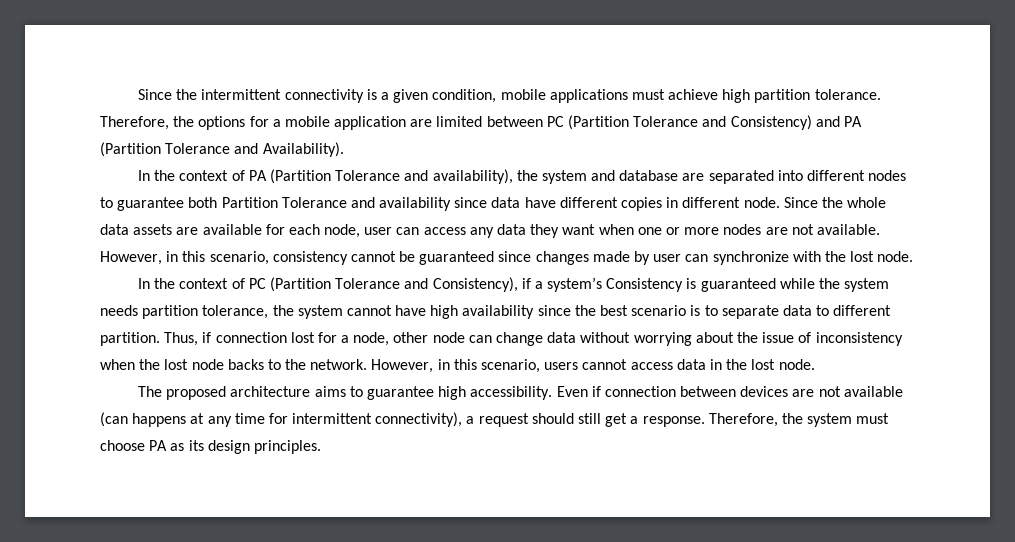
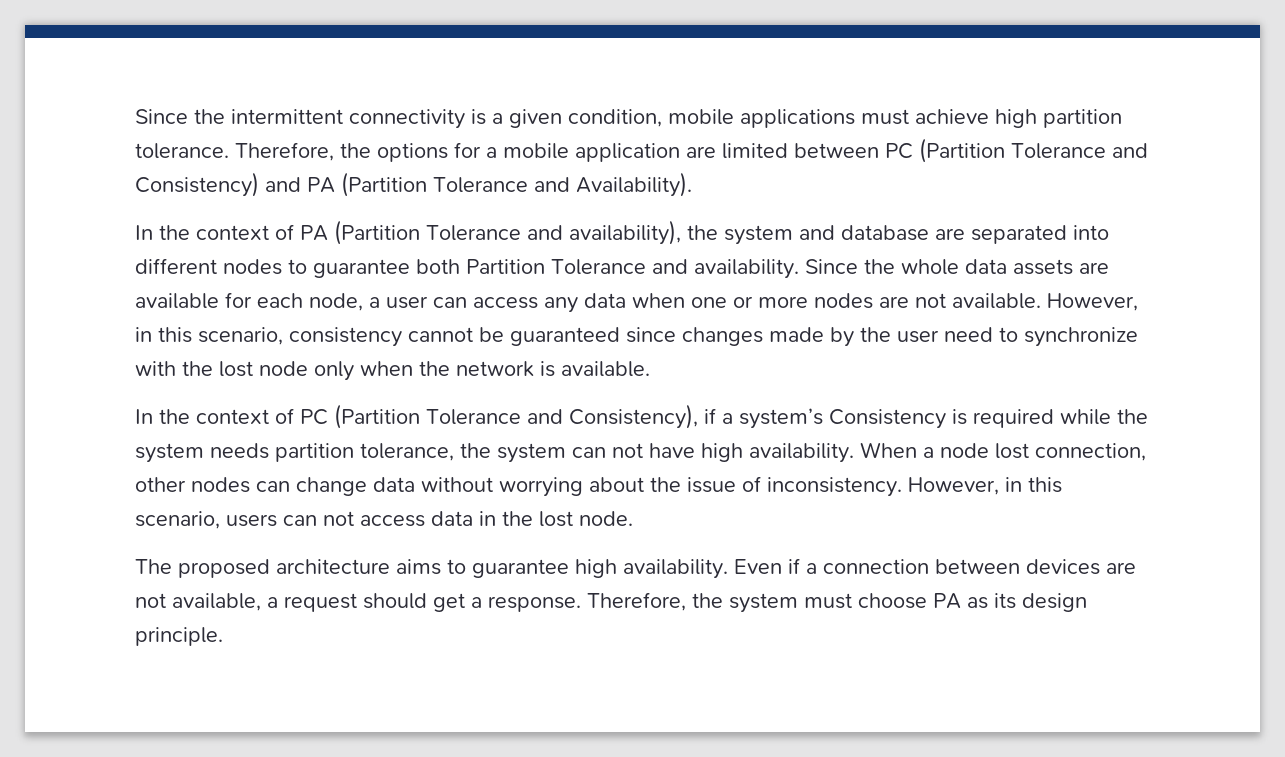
[379,197,780,211] availability since data have different copies in different node. -> [694,259,799,279] availability.
(361, 231) none -> [369,297,380,308] a
[530,224,596,238] they want -> (626, 300) none
[653,251,914,265] user can synchronize with the lost node. -> [860,327,1138,347] [135,361,650,381] the user need to synchronize with the lost node only when the network is available.
[700,278,776,292] guaranteed -> [973,409,1054,428] required
[346,305,892,319] [100,332,465,346] cannot have high availability since the best scenario is to separate data to different partition. Thus, if connection lost for a node, other node -> [572,442,1146,463] [135,477,250,493] can not have high availability. When a node lost connection, other nodes
[815,332,903,346] [100,359,368,370] inconsistency when the lost node backs to the network. -> [767,477,902,497] inconsistency.
[582,359,628,370] cannot -> [283,511,354,526] can not
[470,386,553,400] accessibility. -> [623,559,728,579] availability.
(601, 391) none -> [806,563,817,574] a
[843,386,903,397] [100,412,463,427] available (can happens at any time for intermittent connectivity), -> [172,593,261,611] available,
[578,413,602,424] still -> (427, 601) none
[253,440,321,454] principles. -> [135,627,223,646] principle.

